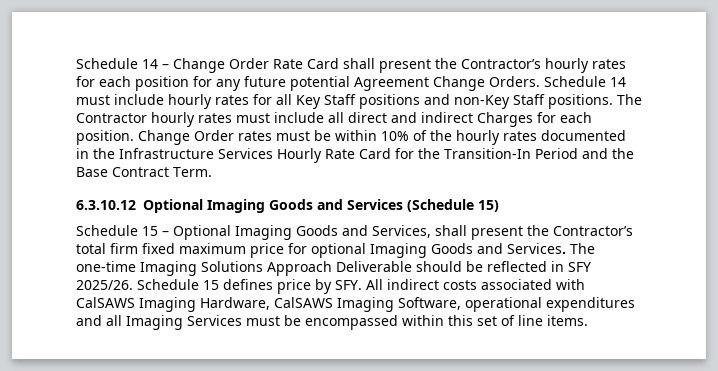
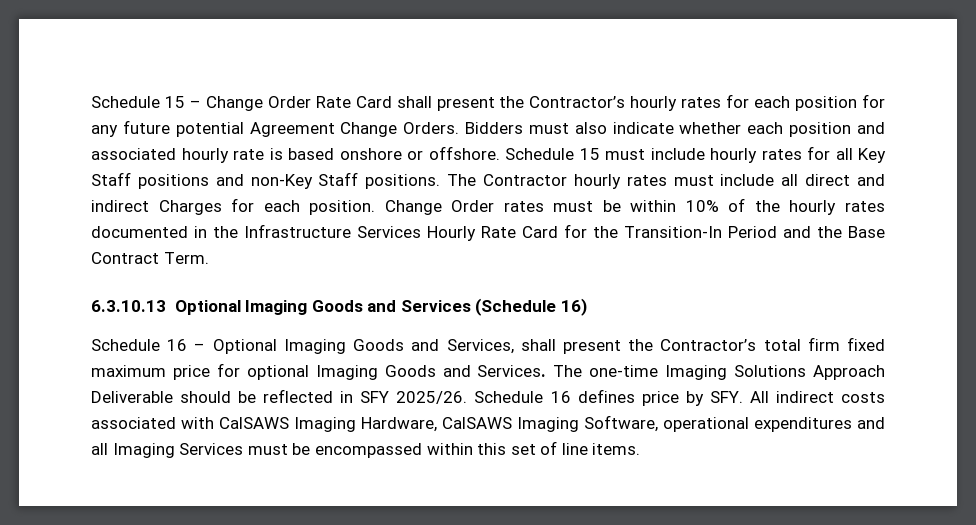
[76,58,158,69] Schedule 14 -> [91,96,185,108] Schedule 15
[544,76,626,87] Schedule 14 -> [465,122,885,137] [91,146,600,163] Bidders must also indicate whether each position and associated hourly rate is based onshore or offshore. Schedule 15
[76,200,136,210] 6.3.10.12 -> [91,300,166,312] 6.3.10.13
[478,200,499,212] [76,225,158,236] 15) // Schedule 15 -> [561,298,588,316] [91,339,188,351] 16) // Schedule 16
[203,280,219,290] 15 -> [550,391,571,403] 16

